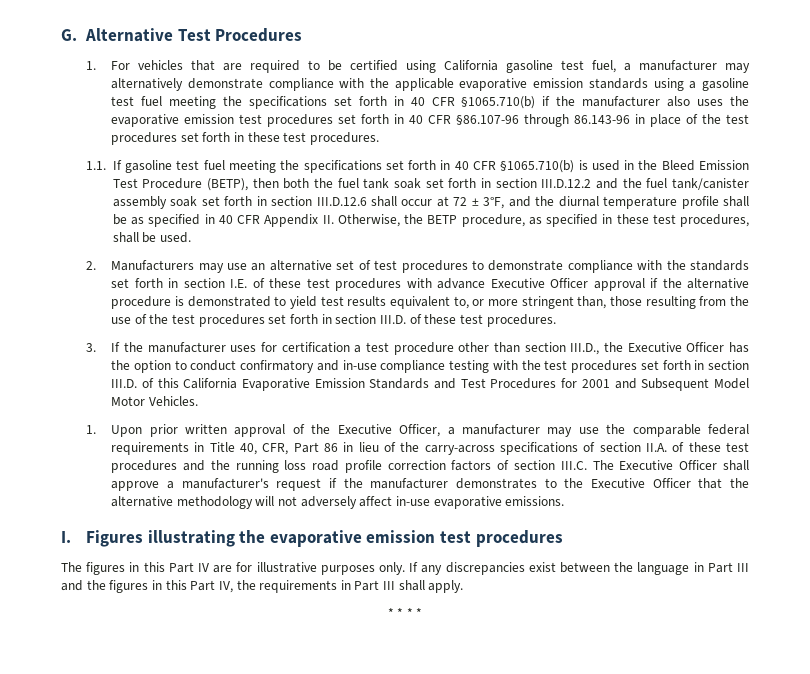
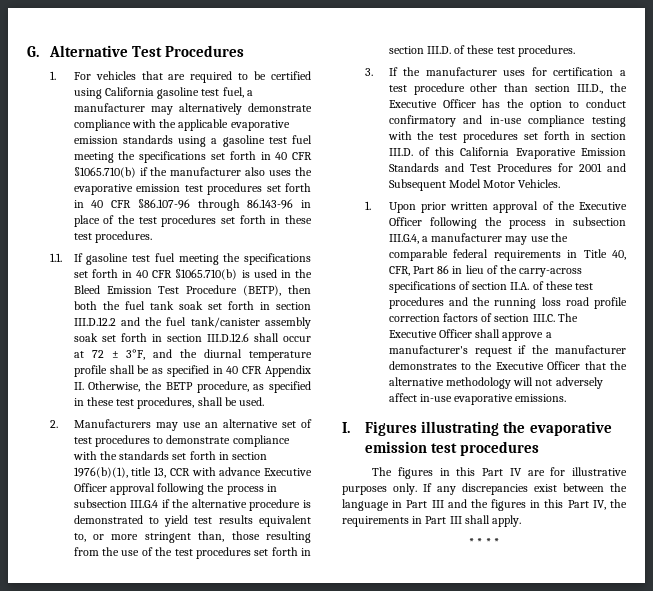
[230,278,402,291] I.E. of these test procedures -> [73,467,190,478] 1976(b)(1), title 13, CCR
(645, 284) none -> [157,483,277,495] [73,499,159,508] following the process in subsection III.G.4
[399,424,441,437] Officer, -> [388,217,626,229] [388,234,419,244] Officer following the process in subsection III.G.4,

